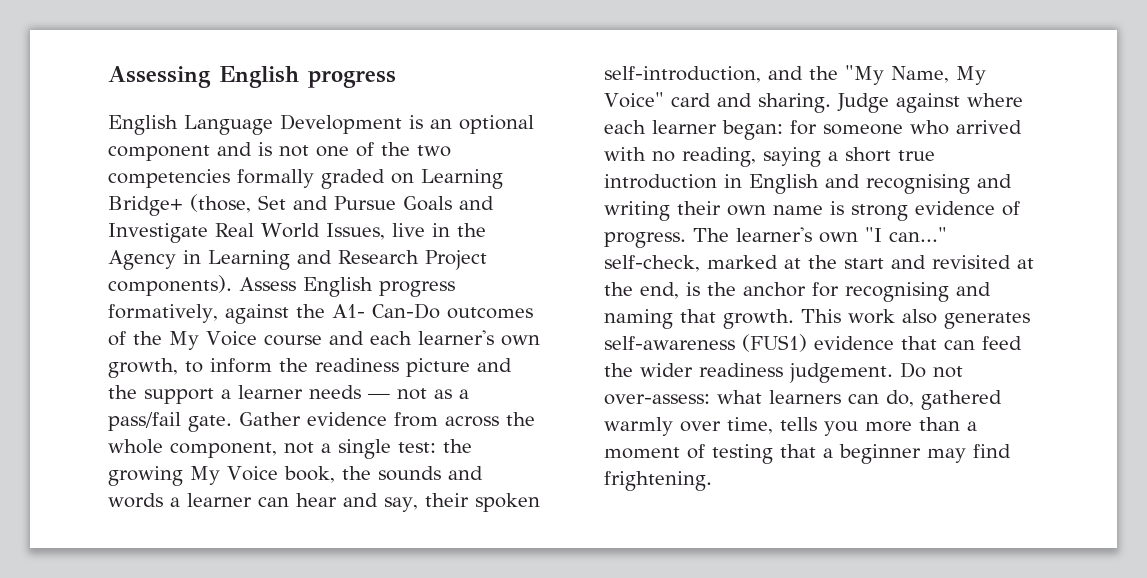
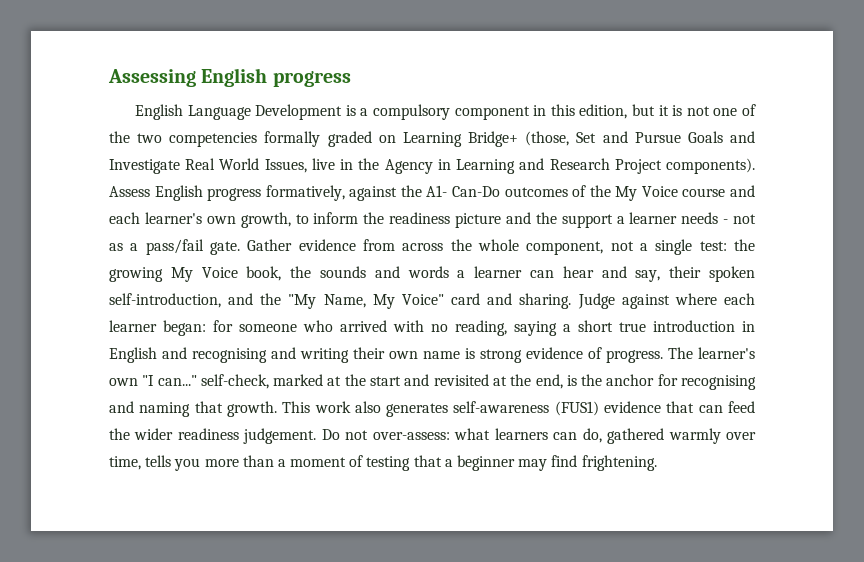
[430,115,534,134] [108,142,252,161] an optional component and -> [360,104,669,120] a compulsory component in this edition, but it
[368,393,390,399] — -> [723,219,729,224] -

